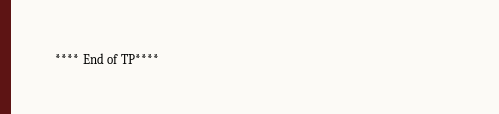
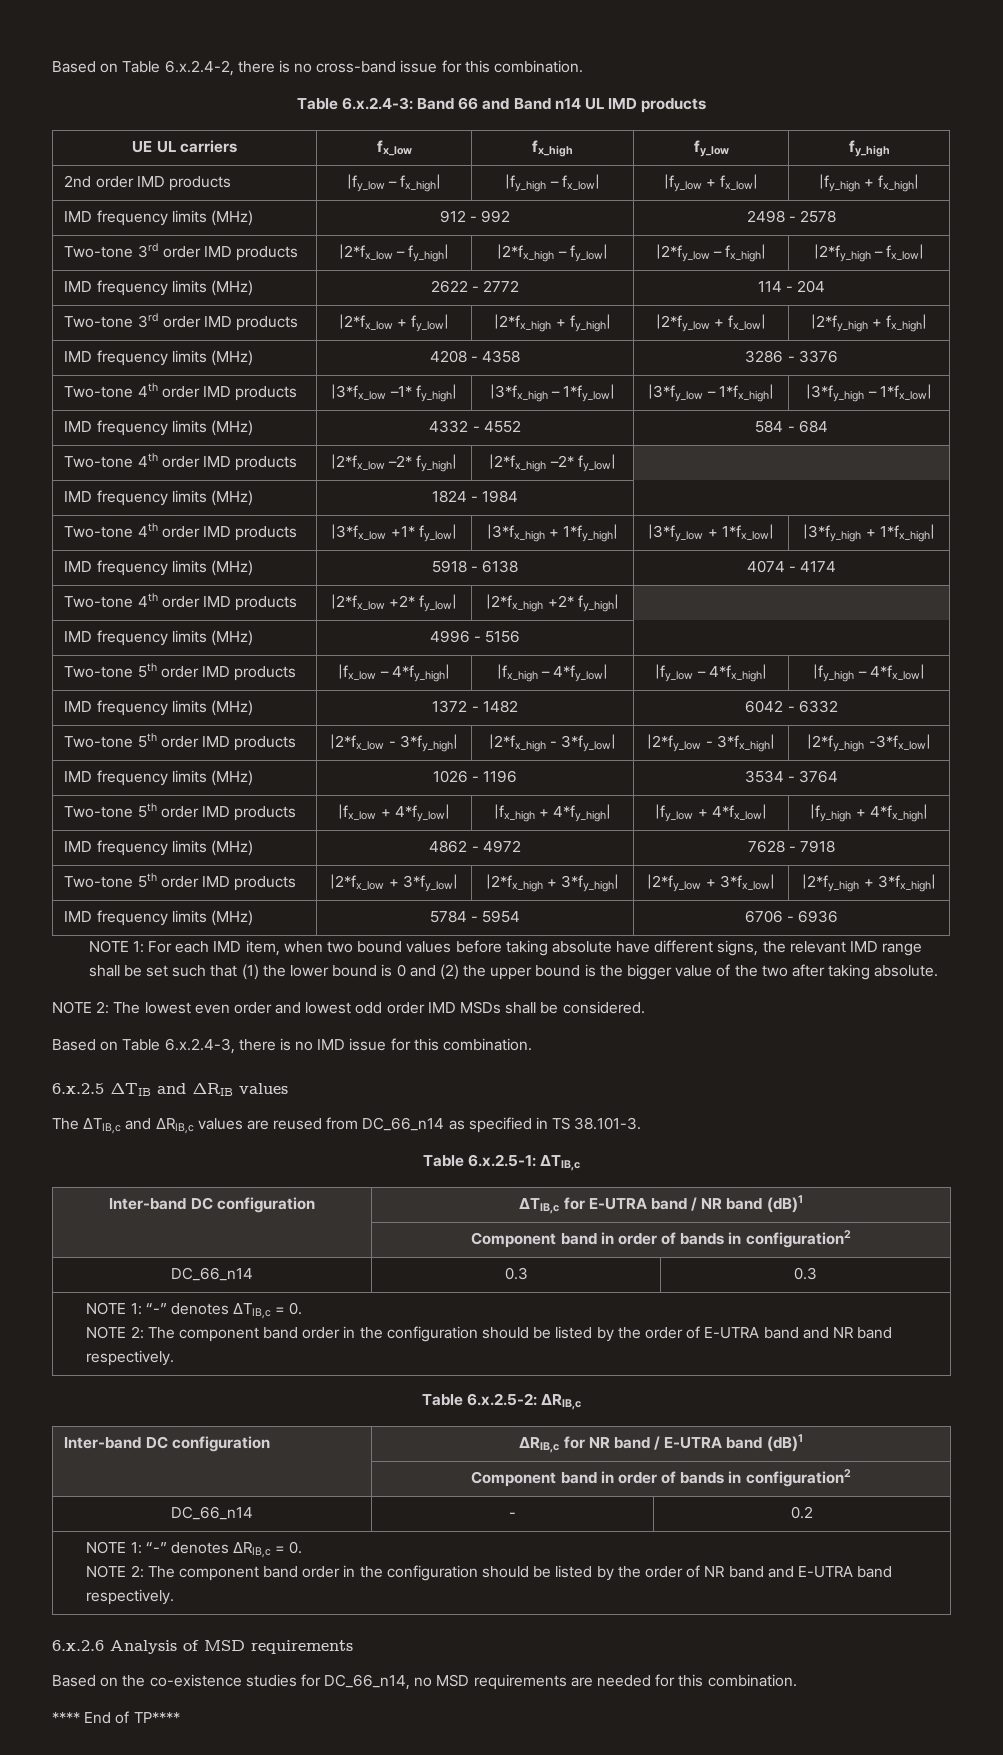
(55, 59) none -> [52,60,584,76] [296,97,707,113] [132,140,237,153] [376,140,412,156] [532,140,573,157] [693,140,729,157] [848,140,890,157] [64,175,231,191] [346,174,442,192] [505,174,600,192] [663,174,759,192] [818,174,920,192] [64,210,253,226] [439,210,511,223] [746,210,837,223] [64,243,299,261] [338,244,450,262] [497,244,608,262] [655,244,767,262] [813,244,925,262] [64,280,253,296] [430,280,520,293] [757,280,826,293] [64,313,299,331] [338,314,450,332] [494,314,611,332] [655,314,767,332] [810,314,928,332] [64,350,253,366] [429,350,521,363] [745,350,838,363] [64,383,298,401] [331,384,457,402] [489,384,616,402] [648,384,774,402] [806,384,932,402] [64,420,253,436] [429,420,521,433] [755,420,828,433] [64,453,298,471] [330,454,458,472] [489,454,616,472] [64,490,253,506] [431,490,519,503] [64,523,298,541] [331,524,457,542] [486,524,619,542] [648,524,774,542] [803,524,935,542] [64,560,253,576] [431,560,519,573] [746,560,837,573] [64,593,298,611] [330,594,458,612] [486,594,619,612] [64,630,253,646] [429,630,521,643] [64,663,297,681] [338,664,450,682] [496,664,609,682] [655,664,767,682] [813,664,925,682] [64,700,253,716] [432,700,518,713] [745,700,838,713] [64,733,297,751] [330,734,458,752] [488,734,617,752] [647,734,775,752] [807,734,931,752] [64,770,253,786] [432,770,518,783] [744,770,839,783] [64,803,297,821] [338,804,450,822] [493,804,612,822] [655,804,767,822] [810,804,928,822] [64,840,253,856] [429,840,521,853] [747,840,836,853] [64,873,297,891] [330,874,458,892] [485,874,620,892] [647,874,775,892] [802,874,936,892] [64,910,253,926] [429,910,521,923] [744,910,839,923] [88,940,923,956] [88,964,939,980] [52,1001,645,1014] [52,1038,533,1054] [52,1083,288,1096] [52,1117,642,1134] [422,1154,581,1171] [109,1197,315,1213] [519,1195,803,1214] [471,1230,851,1248] [171,1267,253,1281] [504,1267,528,1280] [794,1267,817,1280] [86,1302,303,1319] [86,1326,893,1342] [86,1350,175,1366] [421,1393,582,1410] [64,1436,270,1452] [519,1434,803,1453] [471,1469,851,1487] [171,1506,253,1520] [509,1512,516,1518] [791,1506,813,1519] [86,1541,303,1558] [86,1565,893,1581] [86,1589,175,1605] [52,1640,353,1654] [52,1674,797,1690] Based on Table 6.x.2.4-2, there is no cross-band issue for this combination. // Table 6.x.2.4-3: Band 66 and Band n14 UL IMD products // UE UL carriers | fx_low | fx_high | fy_low | fy_high // 2nd order IMD products | |fy_low – fx_high| | |fy_high – fx_low| | |fy_low + fx_low| | |fy_high + fx_high| // IMD frequency limits (MHz) | 912 - 992 | 2498 - 2578 // Two-tone 3rd order IMD products | |2*fx_low – fy_high| | |2*fx_high – fy_low| | |2*fy_low – fx_high| | |2*fy_high – fx_low| // IMD frequency limits (MHz) | 2622 - 2772 | 114 - 204 // Two-tone 3rd order IMD products | |2*fx_low + fy_low| | |2*fx_high + fy_high| | |2*fy_low + fx_low| | |2*fy_high + fx_high| // IMD frequency limits (MHz) | 4208 - 4358 | 3286 - 3376 // Two-tone 4th order IMD products | |3*fx_low –1* fy_high| | |3*fx_high – 1*fy_low| | |3*fy_low – 1*fx_high| | |3*fy_high – 1*fx_low| // IMD frequency limits (MHz) | 4332 - 4552 | 584 - 684 // Two-tone 4th order IMD products | |2*fx_low –2* fy_high| | |2*fx_high –2* fy_low| | // IMD frequency limits (MHz) | 1824 - 1984 | // Two-tone 4th order IMD products | |3*fx_low +1* fy_low| | |3*fx_high + 1*fy_high| | |3*fy_low + 1*fx_low| | |3*fy_high + 1*fx_high| // IMD frequency limits (MHz) | 5918 - 6138 | 4074 - 4174 // Two-tone 4th order IMD products | |2*fx_low +2* fy_low| | |2*fx_high +2* fy_high| | // IMD frequency limits (MHz) | 4996 - 5156 | // Two-tone 5th order IMD products | |fx_low – 4*fy_high| | |fx_high – 4*fy_low| | |fy_low – 4*fx_high| | |fy_high – 4*fx_low| // IMD frequency limits (MHz) | 1372 - 1482 | 6042 - 6332 // Two-tone 5th order IMD products | |2*fx_low - 3*fy_high| | |2*fx_high - 3*fy_low| | |2*fy_low - 3*fx_high| | |2*fy_high -3*fx_low| // IMD frequency limits (MHz) | 1026 - 1196 | 3534 - 3764 // Two-tone 5th order IMD products | |fx_low + 4*fy_low| | |fx_high + 4*fy_high| | |fy_low + 4*fx_low| | |fy_high + 4*fx_high| // IMD frequency limits (MHz) | 4862 - 4972 | 7628 - 7918 // Two-tone 5th order IMD products | |2*fx_low + 3*fy_low| | |2*fx_high + 3*fy_high| | |2*fy_low + 3*fx_low| | |2*fy_high + 3*fx_high| // IMD frequency limits (MHz) | 5784 - 5954 | 6706 - 6936 // NOTE 1: For each IMD item, when two bound values before taking absolute have different signs, the relevant IMD range shall be set such that (1) the lower bound is 0 and (2) the upper bound is the bigger value of the two after taking absolute. // NOTE 2: The lowest even order and lowest odd order IMD MSDs shall be considered. // Based on Table 6.x.2.4-3, there is no IMD issue for this combination. // 6.x.2.5 ∆TIB and ∆RIB values // The ΔTIB,c and ΔRIB,c values are reused from DC_66_n14 as specified in TS 38.101-3. // Table 6.x.2.5-1: ΔTIB,c // Inter-band DC configuration | ΔTIB,c for E-UTRA band / NR band (dB)1 // | Component band in order of bands in configuration2 // DC_66_n14 | 0.3 | 0.3 // NOTE 1: “-” denotes ΔTIB,c = 0. // NOTE 2: The component band order in the configuration should be listed by the order of E-UTRA band and NR band respectively. // Table 6.x.2.5-2: ΔRIB,c // Inter-band DC configuration | ΔRIB,c for NR band / E-UTRA band (dB)1 // | Component band in order of bands in configuration2 // DC_66_n14 | - | 0.2 // NOTE 1: “-” denotes ΔRIB,c = 0. // NOTE 2: The component band order in the configuration should be listed by the order of NR band and E-UTRA band respectively. // 6.x.2.6 Analysis of MSD requirements // Based on the co-existence studies for DC_66_n14, no MSD requirements are needed for this combination. //

